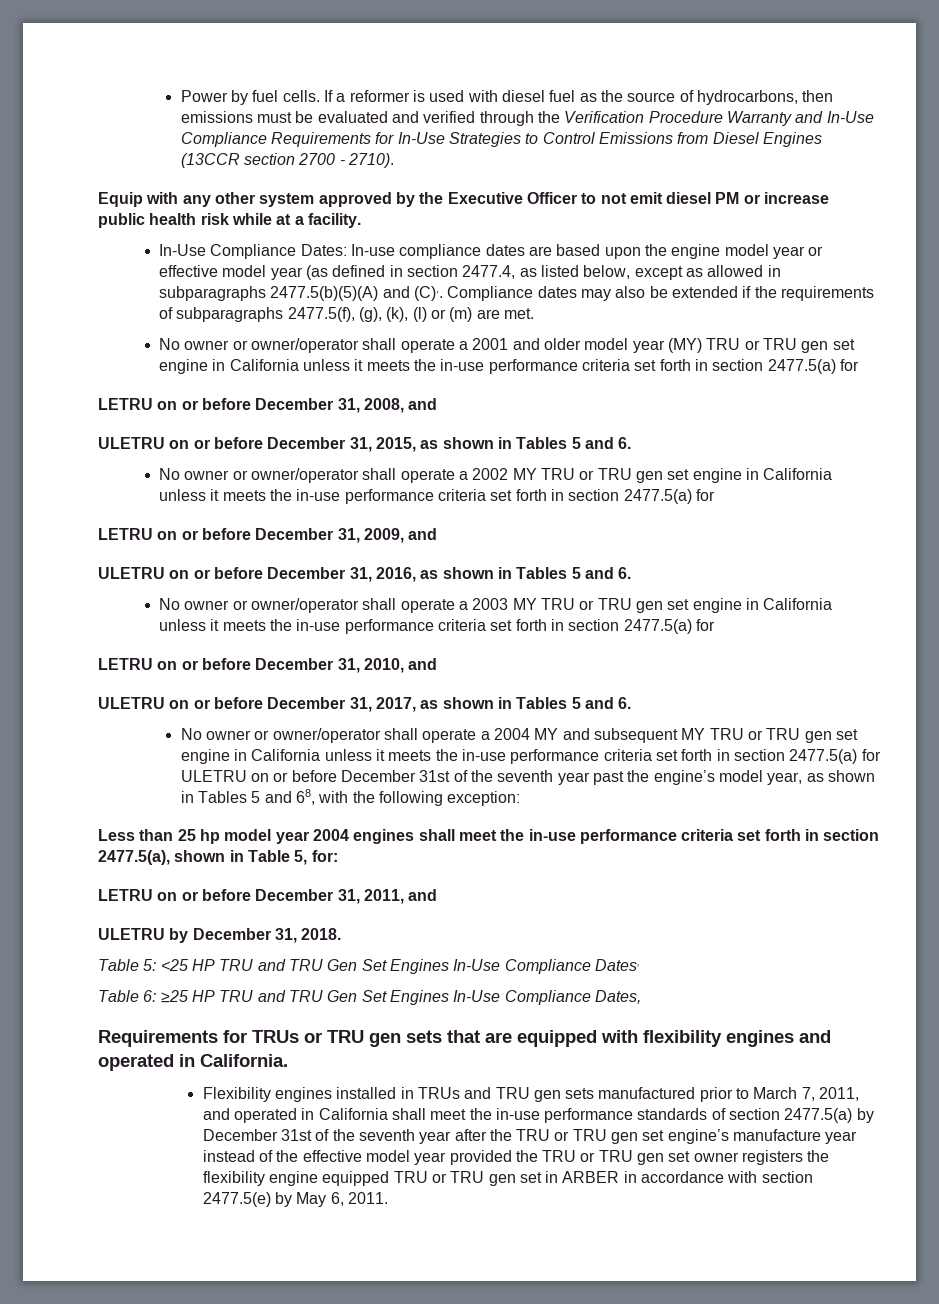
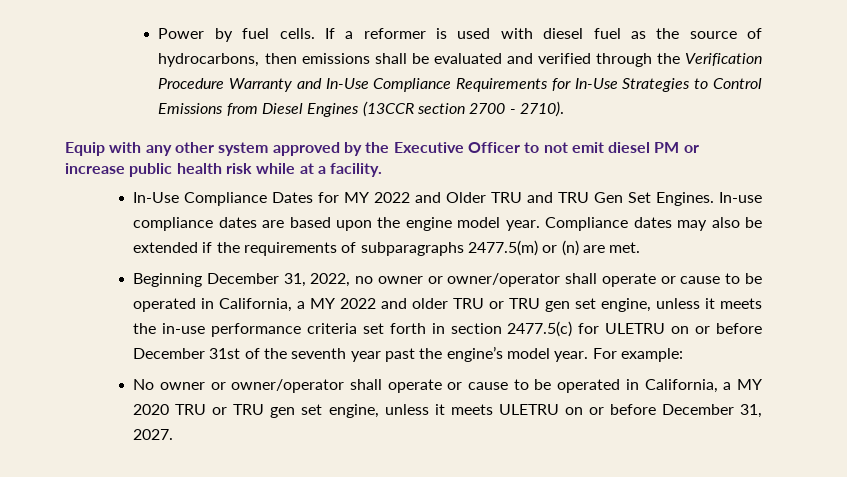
[257,112,293,123] must -> [374,53,407,64] shall
[300,244,347,256] Dates: -> [272,192,715,206] Dates for MY 2022 and Older TRU and TRU Gen Set Engines.
[772,246,824,259] [159,265,781,280] [159,286,444,301] year or effective model year (as defined in section 2477.4, as listed below, except as allowed in subparagraphs 2477.5(b)(5)(A) and (C),. -> [505,220,540,231] year.
[287,307,534,322] [159,338,855,353] [159,359,299,374] 2477.5(f), (g), (k), (l) or (m) are met. // No owner or owner/operator shall operate a 2001 and older model year (MY) TRU or TRU gen set engine in California -> [468,240,641,256] [133,273,762,287] [133,298,652,312] 2477.5(m) or (n) are met. // Beginning December 31, 2022, no owner or owner/operator shall operate or cause to be operated in California, a MY 2022 and older TRU or TRU gen set engine,
[767,359,859,374] [98,398,438,413] [98,437,632,452] [159,468,833,483] [159,489,715,504] [98,528,438,543] [98,567,632,582] [159,598,833,613] [159,619,715,634] [98,658,438,673] [98,697,632,712] [180,728,858,743] [180,749,858,764] 2477.5(a) for // LETRU on or before December 31, 2008, and // ULETRU on or before December 31, 2015, as shown in Tables 5 and 6. // No owner or owner/operator shall operate a 2002 MY TRU or TRU gen set engine in California unless it meets the in-use performance criteria set forth in section 2477.5(a) for // LETRU on or before December 31, 2009, and // ULETRU on or before December 31, 2016, as shown in Tables 5 and 6. // No owner or owner/operator shall operate a 2003 MY TRU or TRU gen set engine in California unless it meets the in-use performance criteria set forth in section 2477.5(a) for // LETRU on or before December 31, 2010, and // ULETRU on or before December 31, 2017, as shown in Tables 5 and 6. // No owner or owner/operator shall operate a 2004 MY and subsequent MY TRU or TRU gen set engine in California unless it meets the in-use performance criteria set forth in section 2477.5(a) -> [507,321,573,337] 2477.5(c)
[767,770,875,785] [180,789,521,806] [98,829,880,844] [98,850,338,865] [98,889,438,904] [98,928,342,943] [98,959,640,974] [98,990,641,1005] [98,1030,831,1047] [98,1054,288,1071] [202,1087,860,1102] [202,1108,874,1123] [202,1129,858,1144] [202,1150,830,1165] [202,1171,813,1186] [202,1192,388,1207] year, as shown in Tables 5 and 68, with the following exception: // Less than 25 hp model year 2004 engines shall meet the in-use performance criteria set forth in section 2477.5(a), shown in Table 5, for: // LETRU on or before December 31, 2011, and // ULETRU by December 31, 2018. // Table 5: <25 HP TRU and TRU Gen Set Engines In-Use Compliance Dates, // Table 6: ≥25 HP TRU and TRU Gen Set Engines In-Use Compliance Dates, // Requirements for TRUs or TRU gen sets that are equipped with flexibility engines and operated in California. // Flexibility engines installed in TRUs and TRU gen sets manufactured prior to March 7, 2011, and operated in California shall meet the in-use performance standards of section 2477.5(a) by December 31st of the seventh year after the TRU or TRU gen set engine’s manufacture year instead of the effective model year provided the TRU or TRU gen set owner registers the flexibility engine equipped TRU or TRU gen set in ARBER in accordance with section 2477.5(e) by May 6, 2011. -> [554,348,683,362] [133,379,762,393] [133,404,762,418] [133,429,174,440] year. For example: // No owner or owner/operator shall operate or cause to be operated in California, a MY 2020 TRU or TRU gen set engine, unless it meets ULETRU on or before December 31, 2027.

